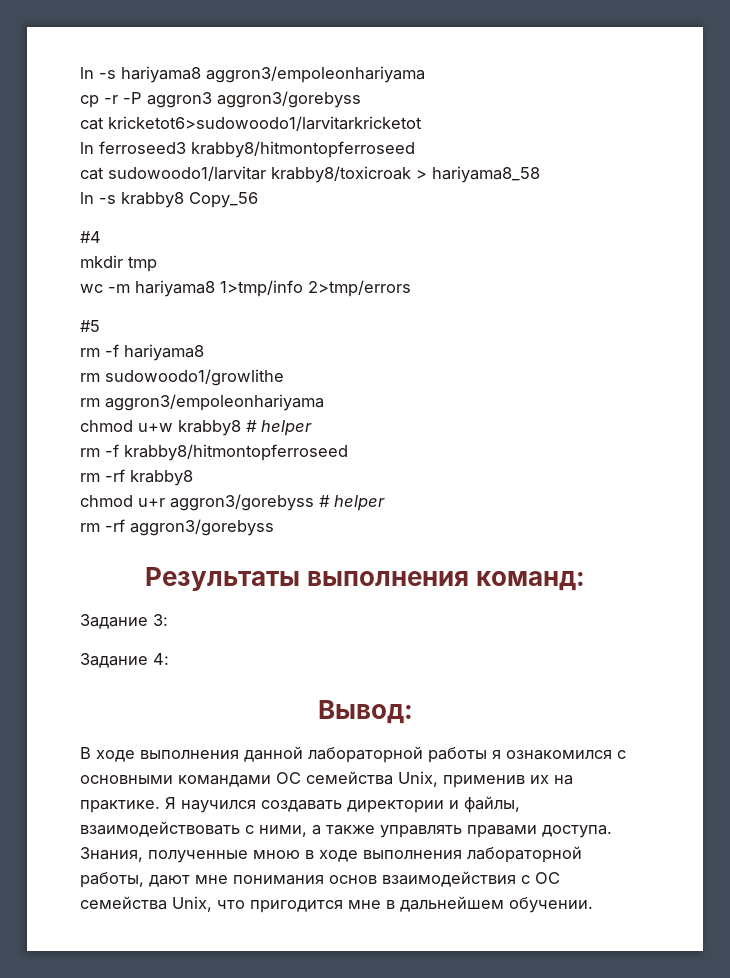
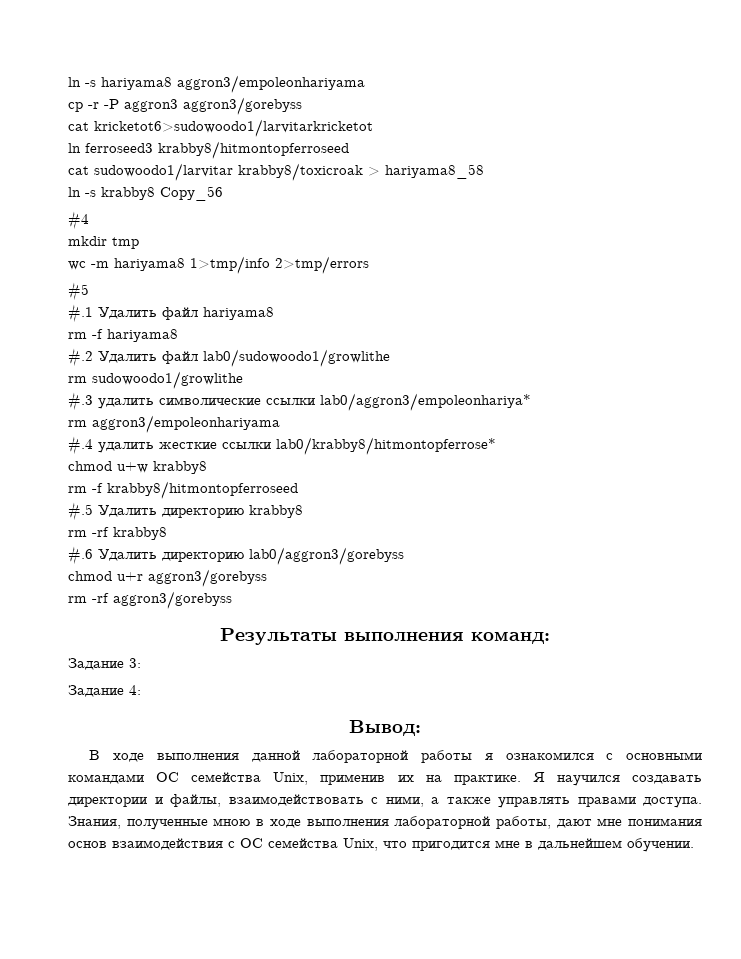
(100, 326) none -> [68,304,274,323] // #.1 Удалить файл hariyama8
[80,369,284,386] [80,394,324,411] rm sudowoodo1/growlithe // rm aggron3/empoleonhariyama -> [68,348,390,367] [68,371,243,389] [68,392,531,411] [68,415,280,433] [68,436,496,455] #.2 Удалить файл lab0/sudowoodo1/growlithe // rm sudowoodo1/growlithe // #.3 удалить символические ссылки lab0/aggron3/empoleonhariya* // rm aggron3/empoleonhariyama // #.4 удалить жесткие ссылки lab0/krabby8/hitmontopferrose*
[246,420,312,436] # helper -> (207, 467) none
(348, 452) none -> [68,502,303,521] // #.5 Удалить директорию krabby8
(193, 478) none -> [68,546,404,565] // #.6 Удалить директорию lab0/aggron3/gorebyss
[319,495,385,511] # helper -> (267, 578) none

